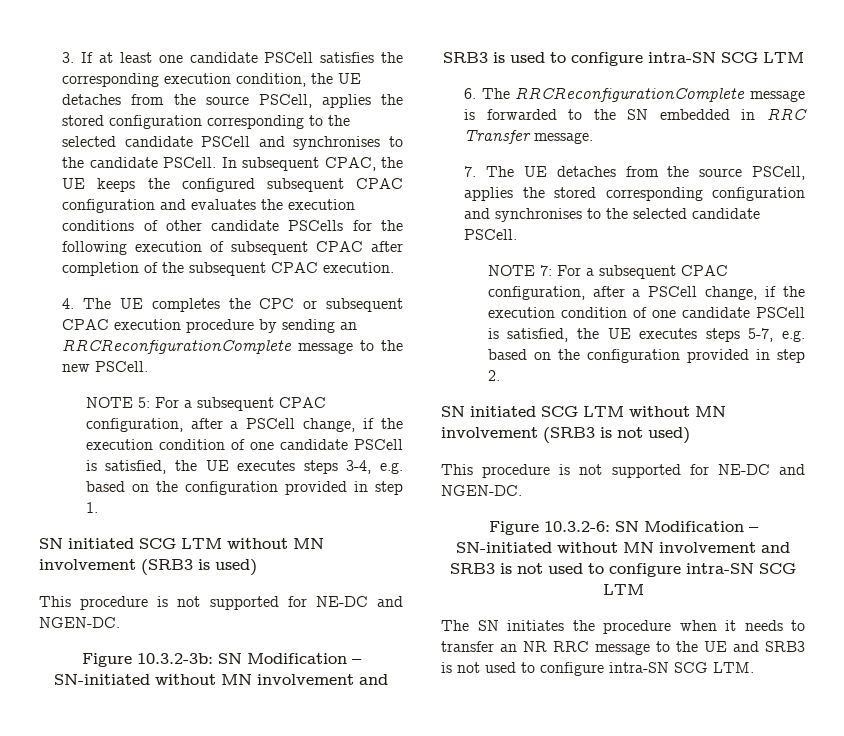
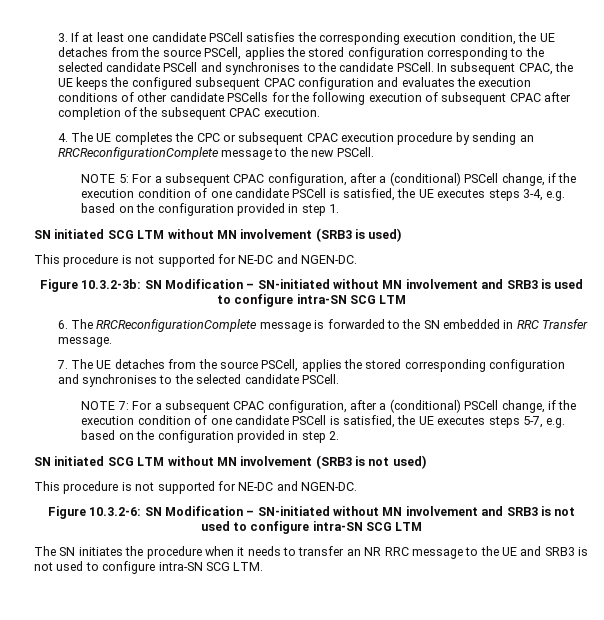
(239, 425) none -> [389,172,461,186] (conditional)
(641, 293) none -> [389,399,461,413] (conditional)

